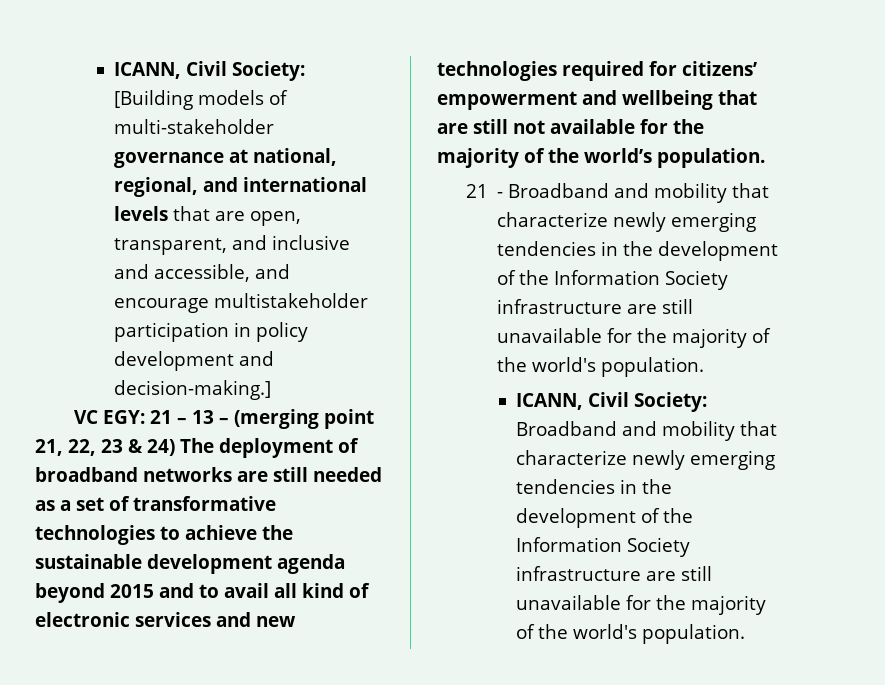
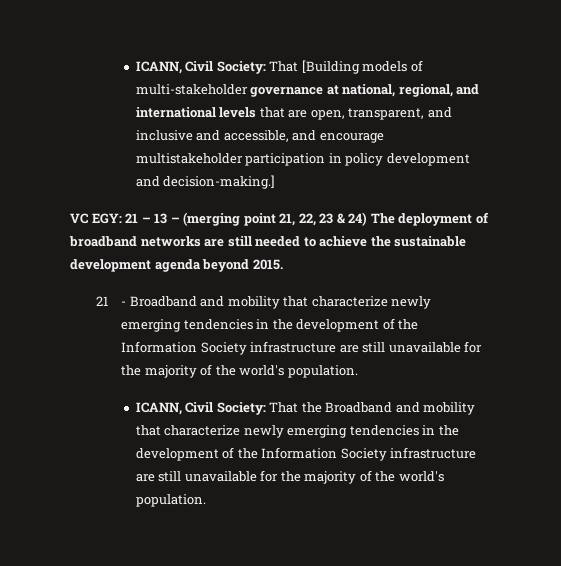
[113,61,305,81] ICANN, Civil Society: -> [135,61,299,74] ICANN, Civil Society: That
[35,496,276,511] [35,525,155,545] as a set of transformative technologies -> (301, 241) none
[110,583,370,598] [35,612,296,627] [437,61,757,81] [437,90,757,110] [437,119,704,134] [437,148,765,168] 2015 and to avail all kind of electronic services and new technologies required for citizens’ empowerment and wellbeing that are still not available for the majority of the world’s population. -> [252,259,283,270] 2015.
(707, 402) none -> [269,402,322,413] That the

